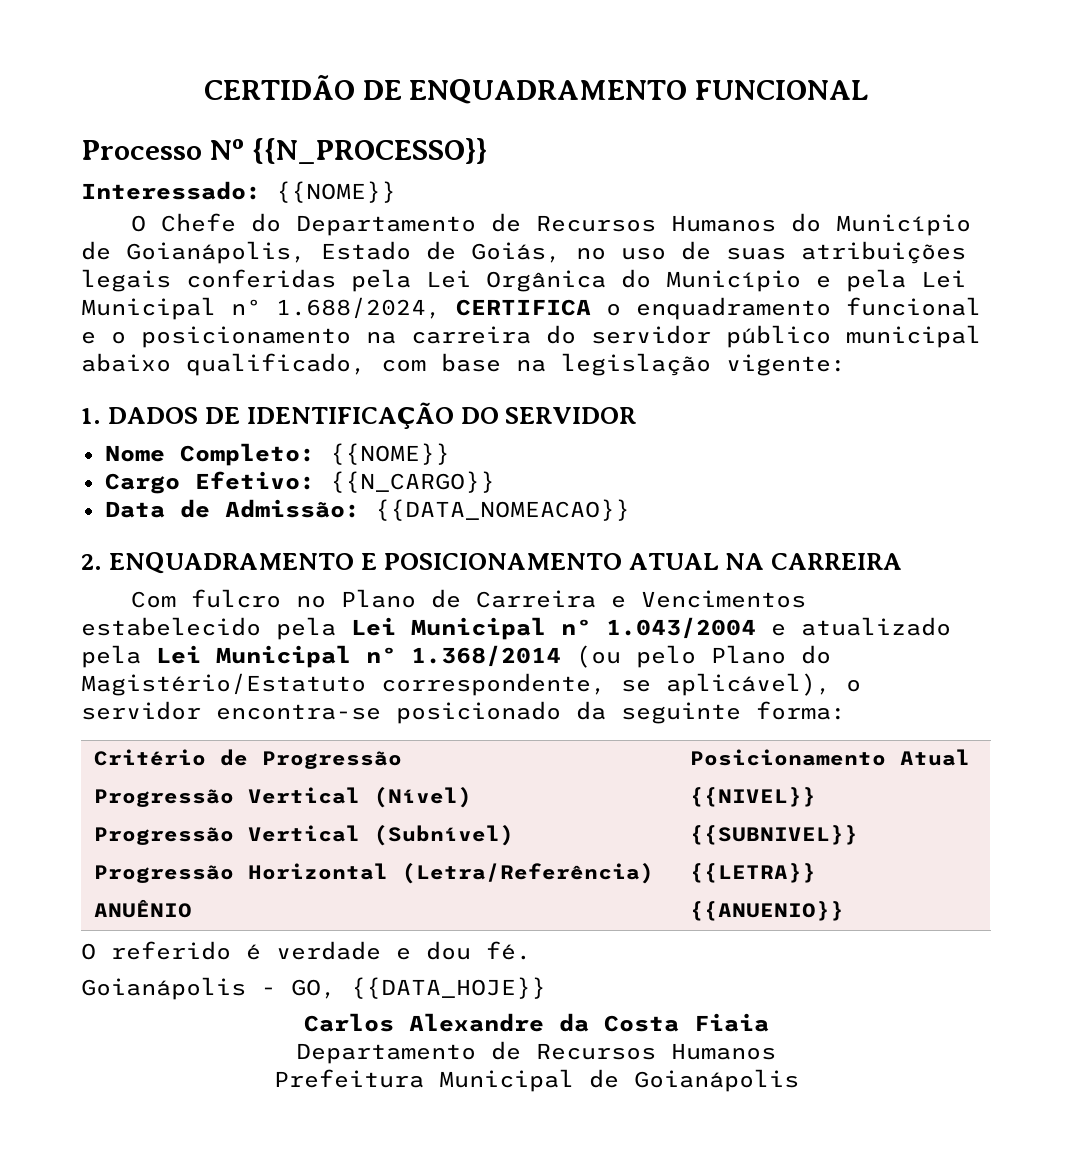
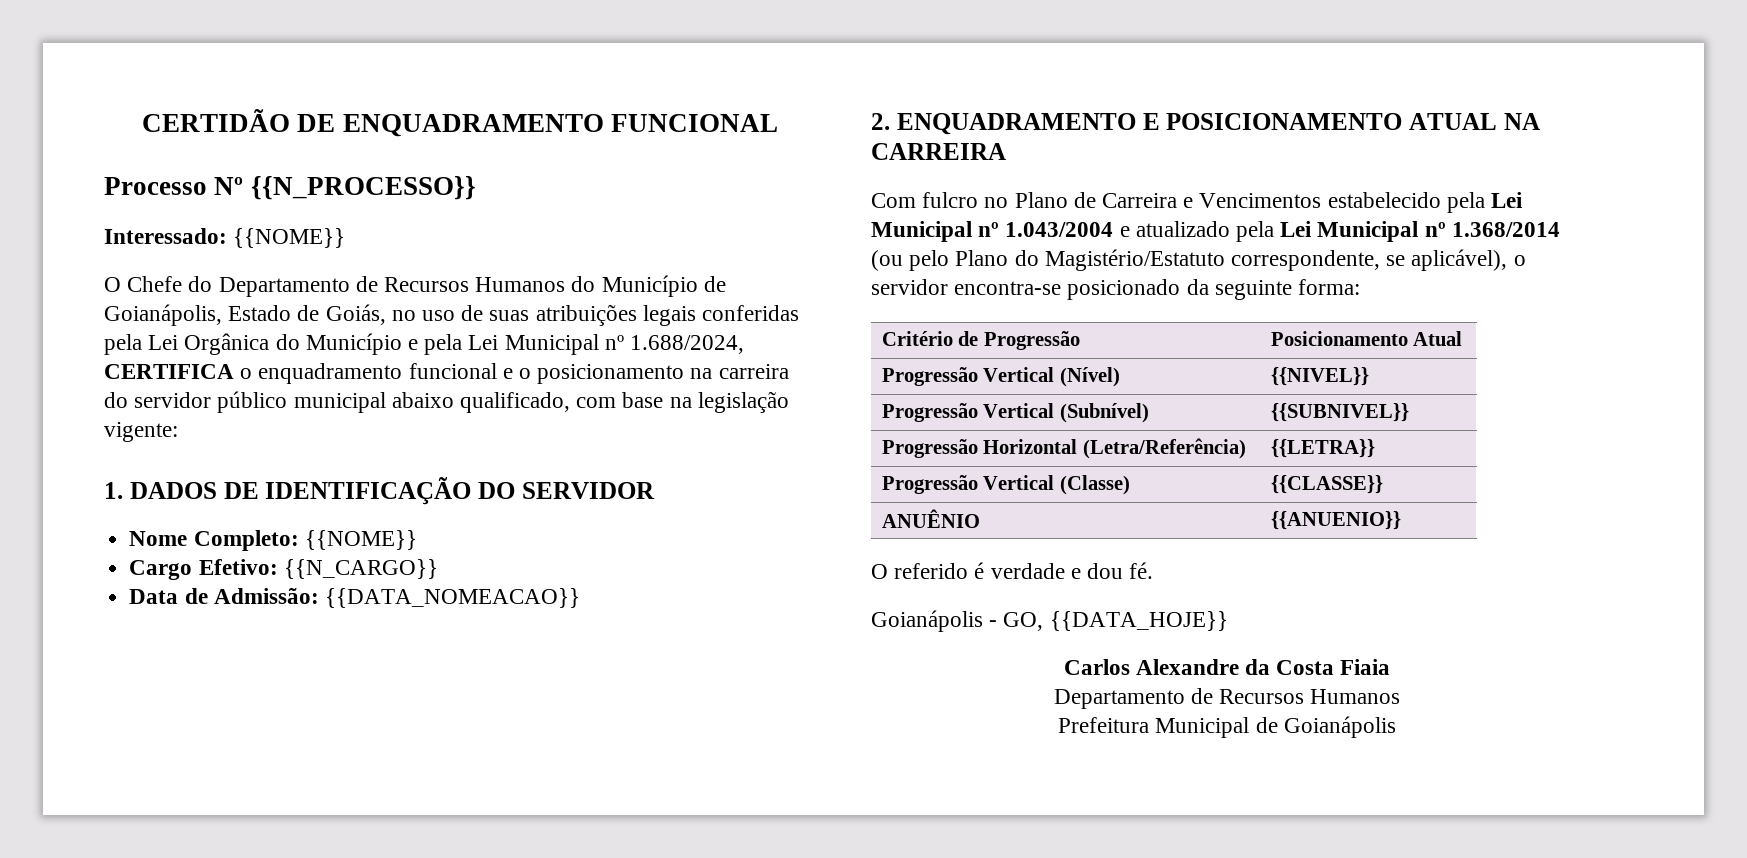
(816, 873) none -> [881,475,1130,495] [1270,475,1383,494] // Progressão Vertical (Classe) | {{CLASSE}}

